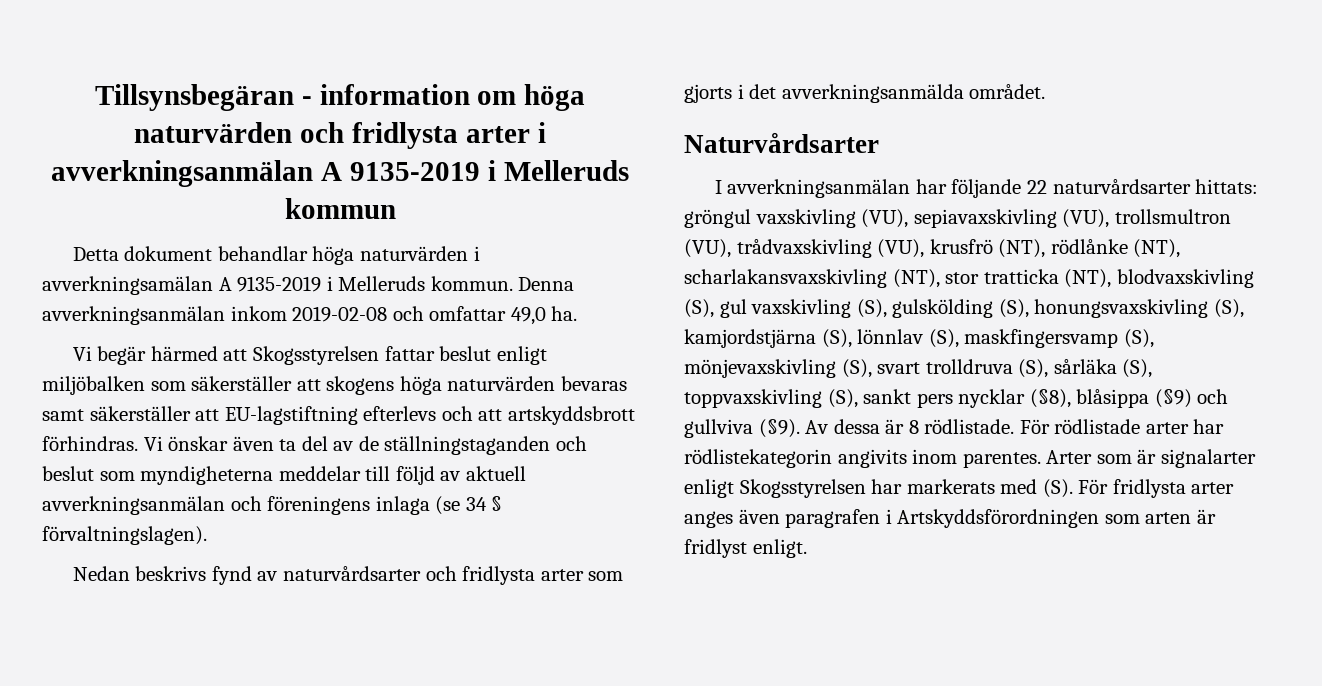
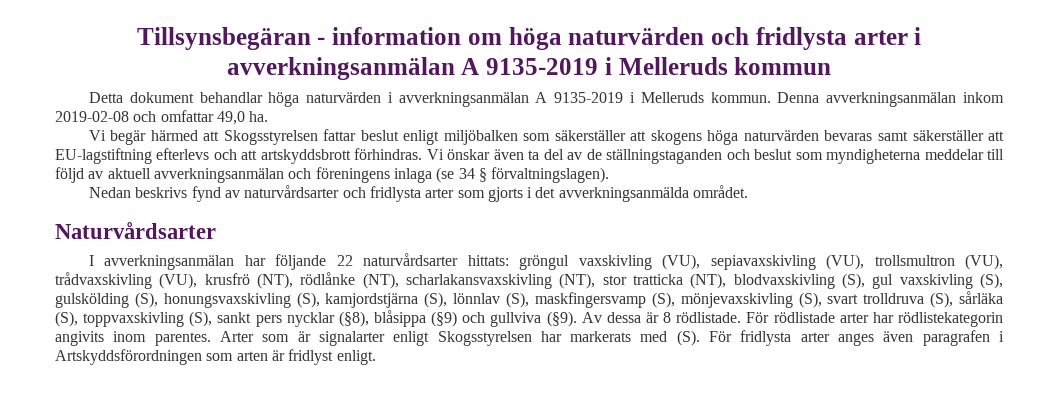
[42,276,213,295] avverkningsamälan -> [398,92,529,107] avverkningsanmälan

